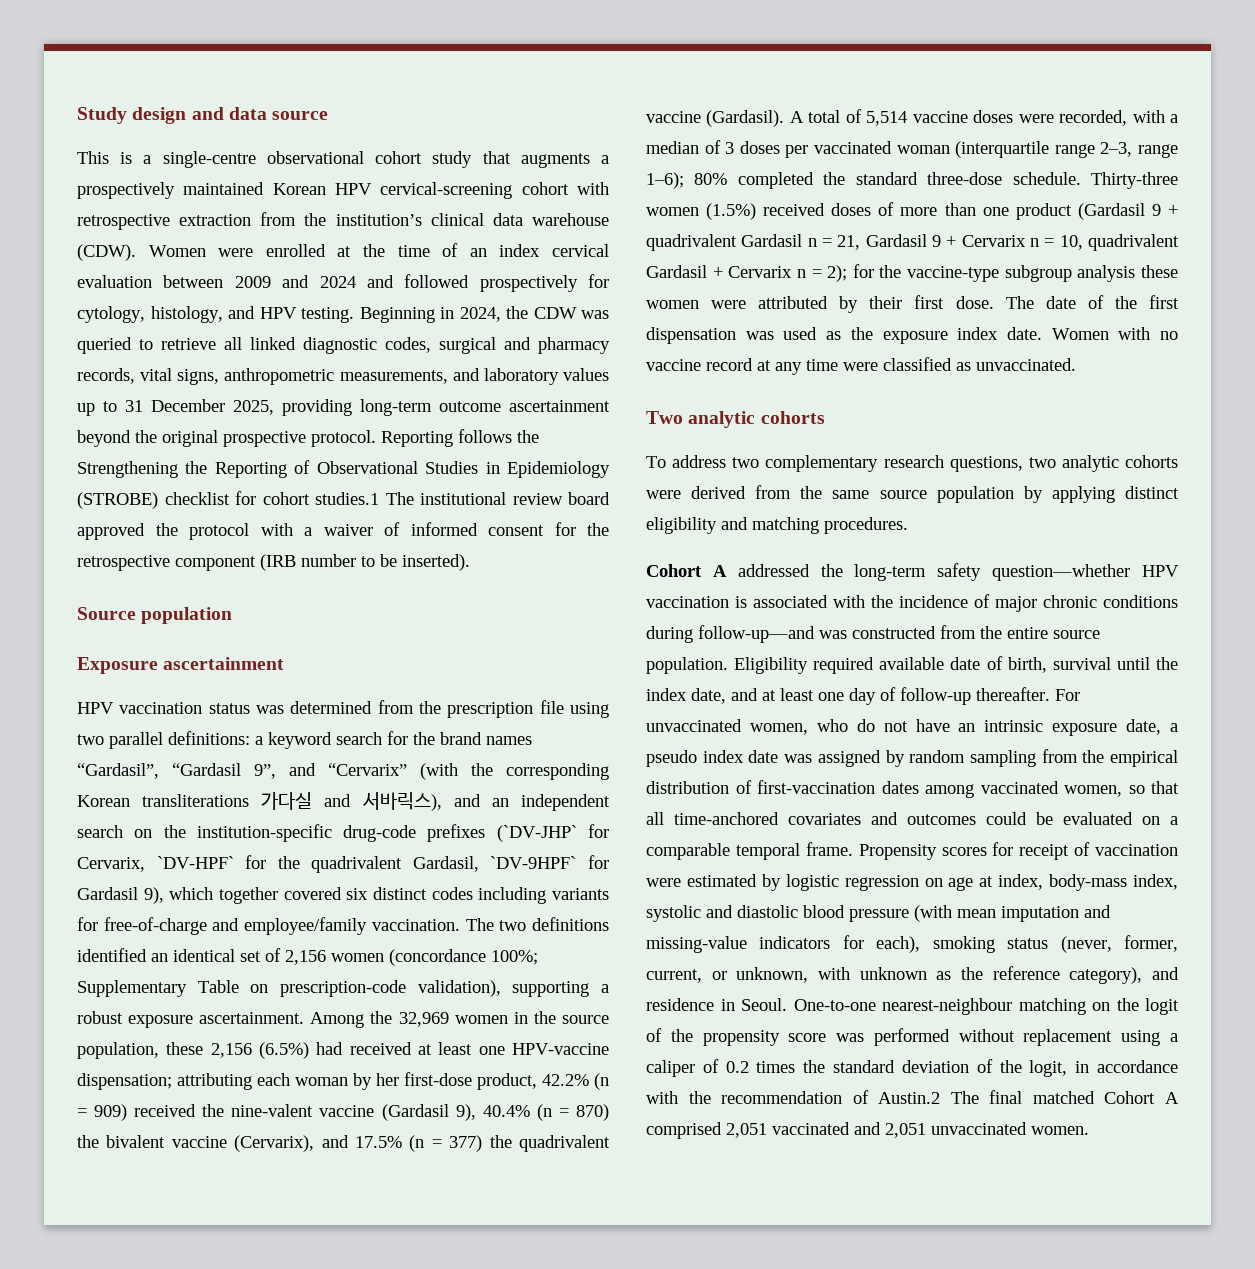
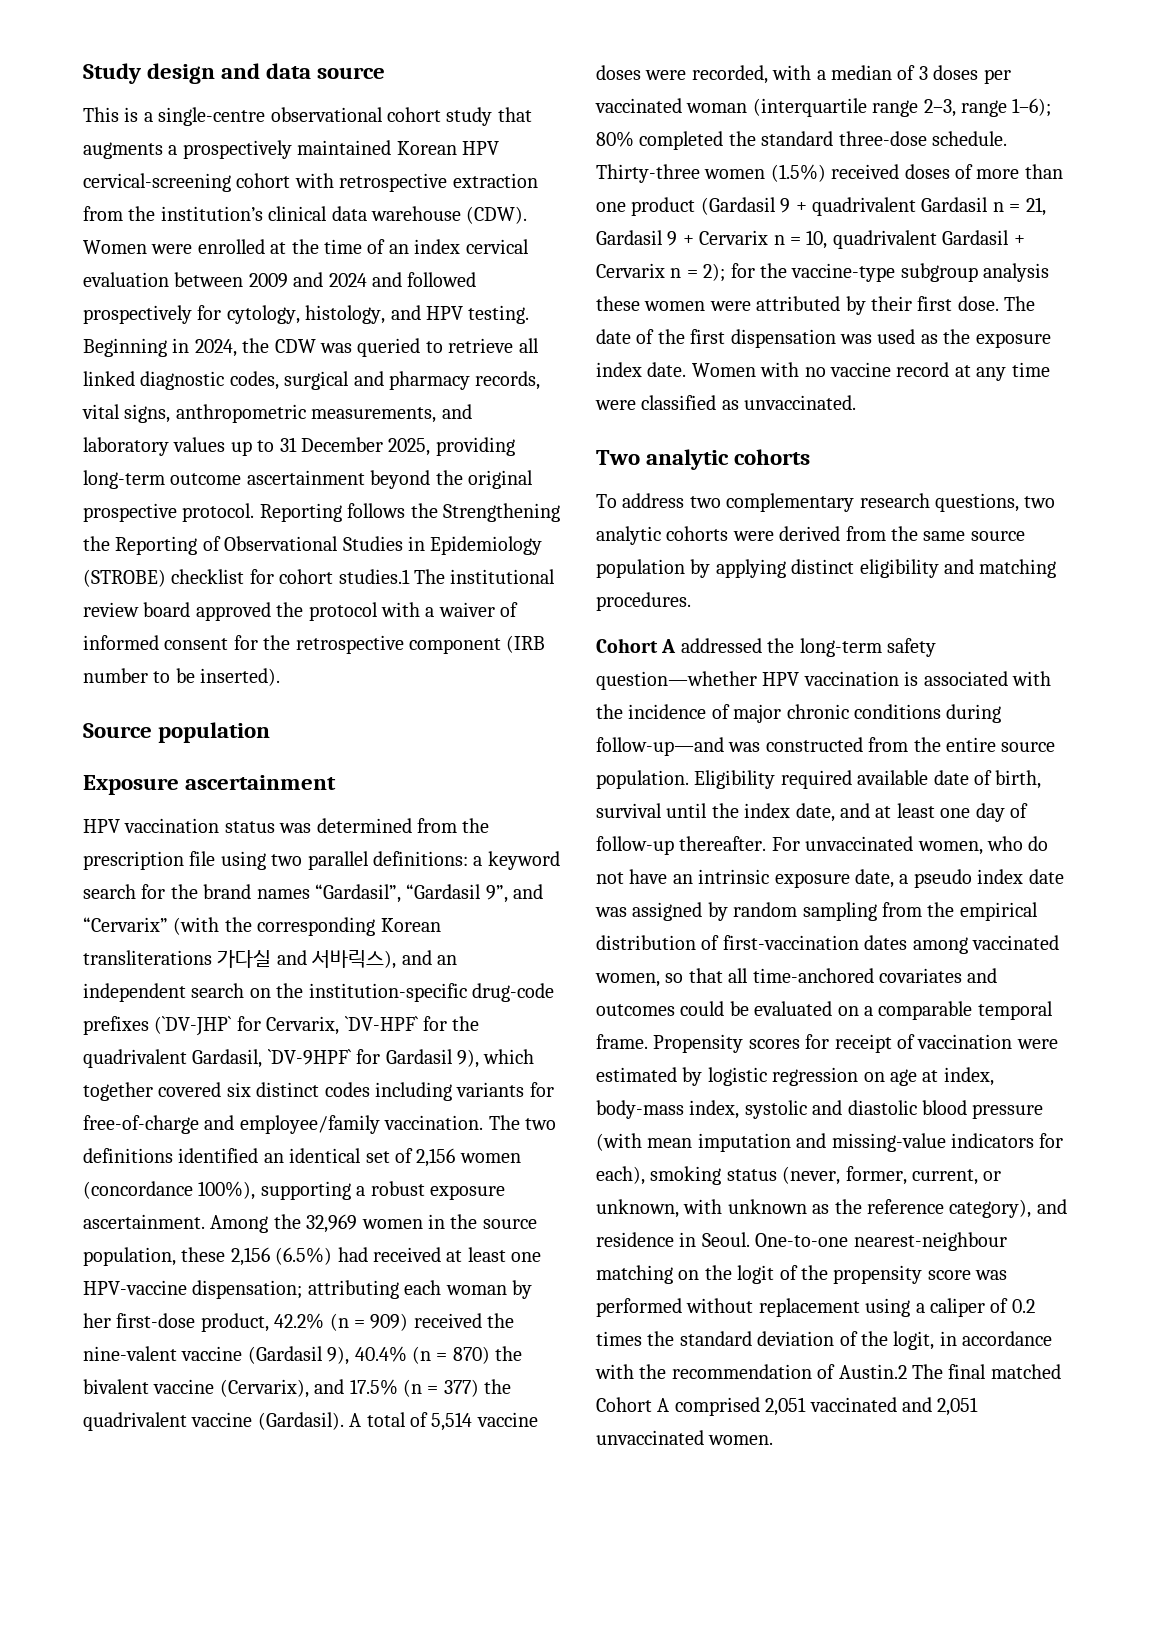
[491,950,538,965] [77,980,501,997] 100%; Supplementary Table on prescription-code validation), -> [198,1181,256,1200] 100%),

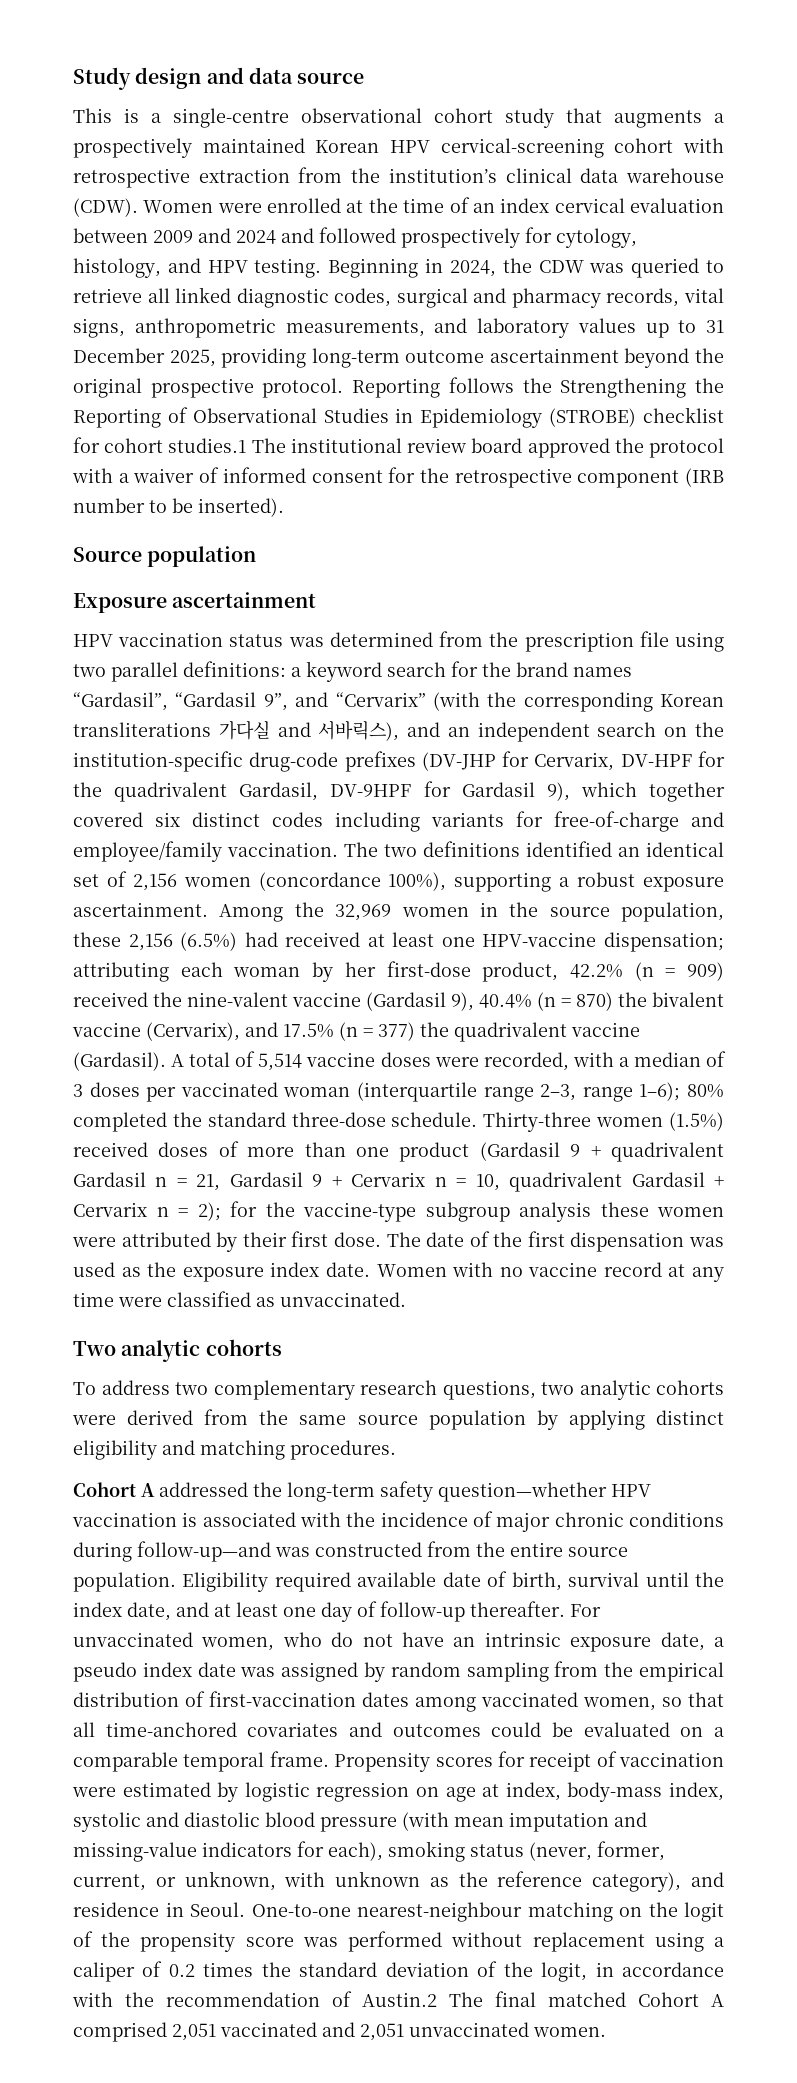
[154,1016,233,1036] (`DV-JHP` -> [421,752,496,771] (DV-JHP
[344,1016,419,1031] `DV-HPF` -> [620,754,692,767] DV-HPF
[267,1049,352,1065] `DV-9HPF` -> [330,784,412,797] DV-9HPF

